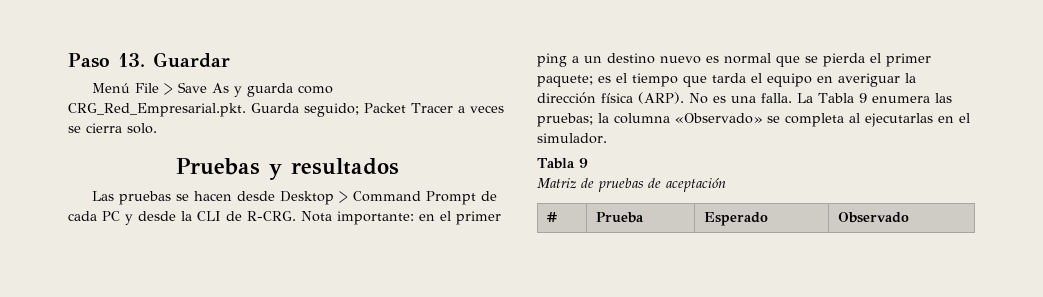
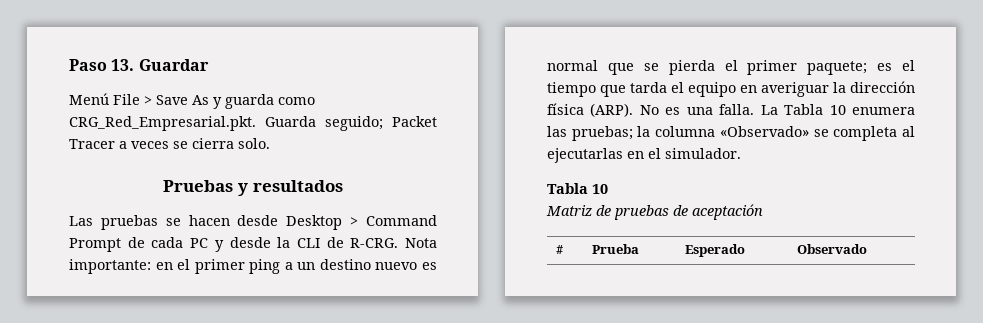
[858,93,867,103] 9 -> [829,105,846,115] 10
[578,158,588,168] 9 -> [592,184,608,194] 10

